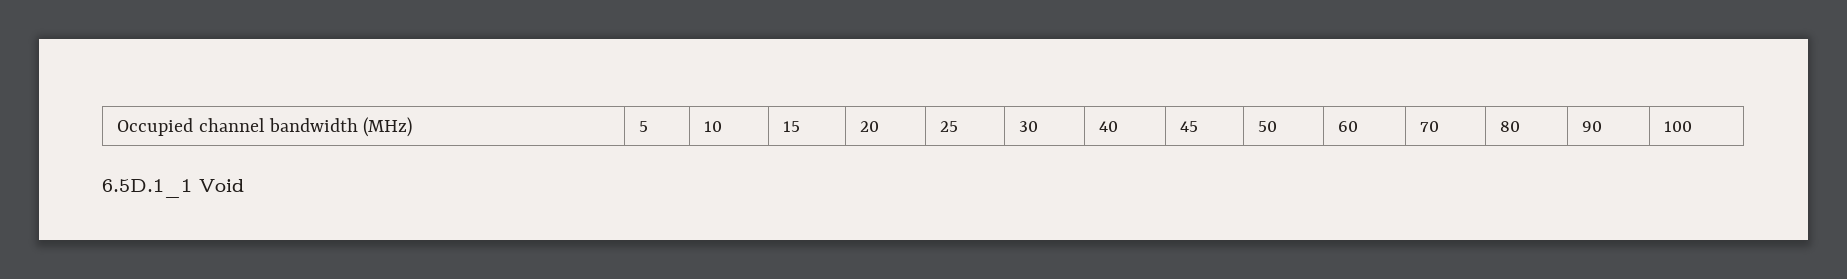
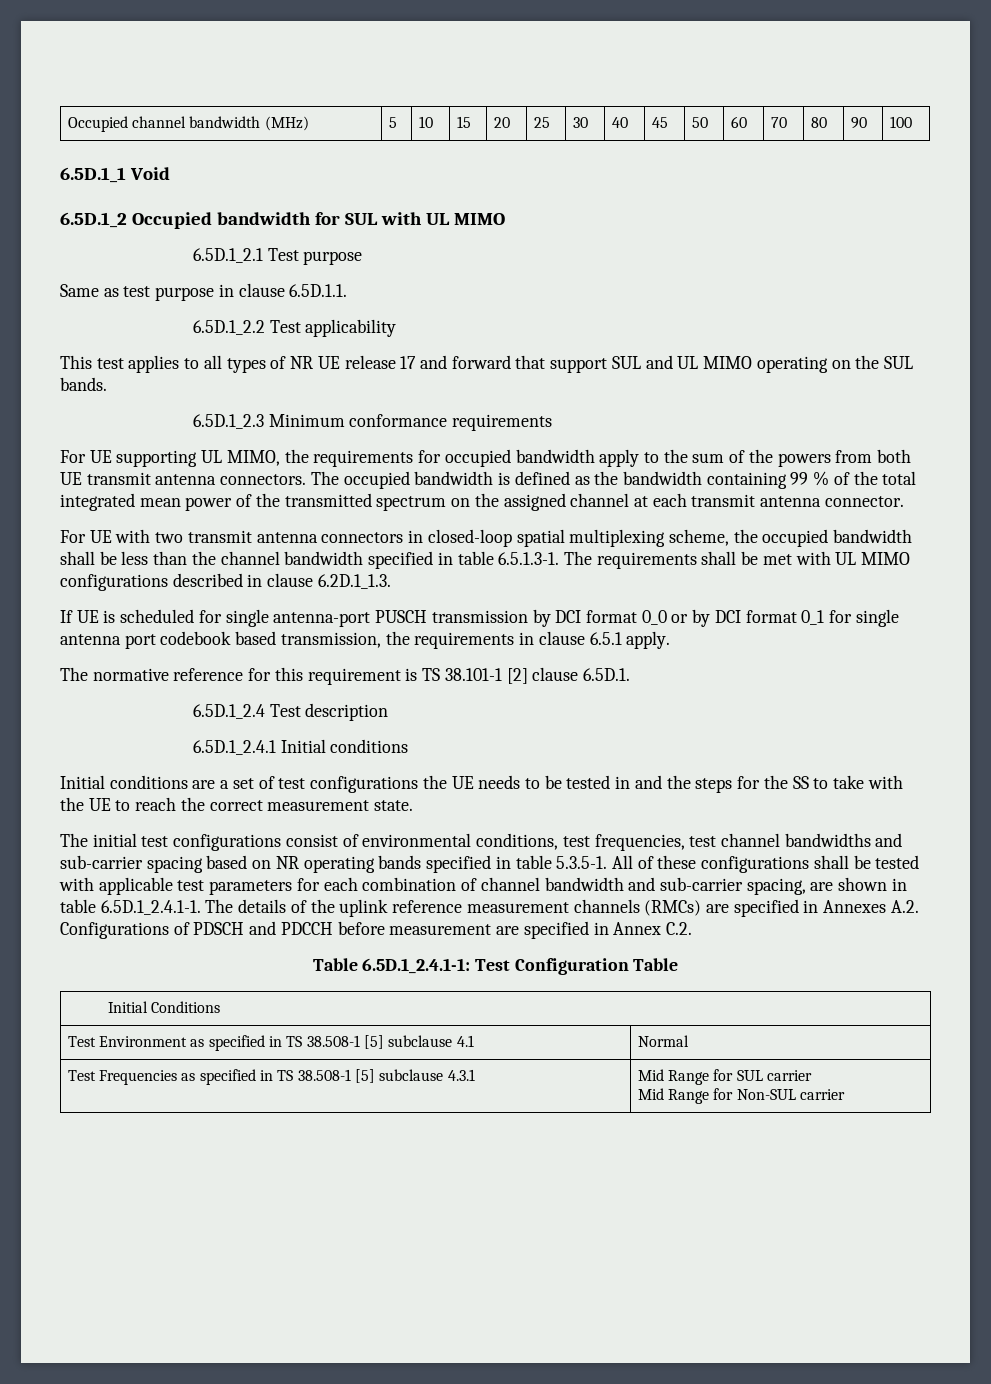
(244, 185) none -> [60,212,505,229] [193,248,363,265] [60,283,348,301] [193,319,397,337] [60,355,913,373] [60,377,107,391] [193,414,553,431] [60,449,912,467] [60,471,917,489] [60,493,904,511] [60,529,913,547] [60,551,911,569] [60,573,391,591] [60,609,899,627] [60,631,671,649] [60,667,630,685] [193,703,389,721] [193,739,409,755] [60,775,903,793] [60,797,414,811] [60,833,903,851] [60,855,920,873] [59,877,907,895] [60,899,919,917] [60,921,692,939] [312,958,679,975] [107,1001,220,1013] [67,1035,474,1051] [637,1035,689,1047] [67,1069,475,1085] [637,1069,812,1085] [637,1088,845,1104] // 6.5D.1_2 Occupied bandwidth for SUL with UL MIMO // 6.5D.1_2.1 Test purpose // Same as test purpose in clause 6.5D.1.1. // 6.5D.1_2.2 Test applicability // This test applies to all types of NR UE release 17 and forward that support SUL and UL MIMO operating on the SUL bands. // 6.5D.1_2.3 Minimum conformance requirements // For UE supporting UL MIMO, the requirements for occupied bandwidth apply to the sum of the powers from both UE transmit antenna connectors. The occupied bandwidth is defined as the bandwidth containing 99 % of the total integrated mean power of the transmitted spectrum on the assigned channel at each transmit antenna connector. // For UE with two transmit antenna connectors in closed-loop spatial multiplexing scheme, the occupied bandwidth shall be less than the channel bandwidth specified in table 6.5.1.3-1. The requirements shall be met with UL MIMO configurations described in clause 6.2D.1_1.3. // If UE is scheduled for single antenna-port PUSCH transmission by DCI format 0_0 or by DCI format 0_1 for single antenna port codebook based transmission, the requirements in clause 6.5.1 apply. // The normative reference for this requirement is TS 38.101-1 [2] clause 6.5D.1. // 6.5D.1_2.4 Test description // 6.5D.1_2.4.1 Initial conditions // Initial conditions are a set of test configurations the UE needs to be tested in and the steps for the SS to take with the UE to reach the correct measurement state. // The initial test configurations consist of environmental conditions, test frequencies, test channel bandwidths and sub-carrier spacing based on NR operating bands specified in table 5.3.5-1. All of these configurations shall be tested with applicable test parameters for each combination of channel bandwidth and sub-carrier spacing, are shown in table 6.5D.1_2.4.1-1. The details of the uplink reference measurement channels (RMCs) are specified in Annexes A.2. Configurations of PDSCH and PDCCH before measurement are specified in Annex C.2. // Table 6.5D.1_2.4.1-1: Test Configuration Table // Initial Conditions // Test Environment as specified in TS 38.508-1 [5] subclause 4.1 | Normal // Test Frequencies as specified in TS 38.508-1 [5] subclause 4.3.1 | Mid Range for SUL carrier // Mid Range for Non-SUL carrier

